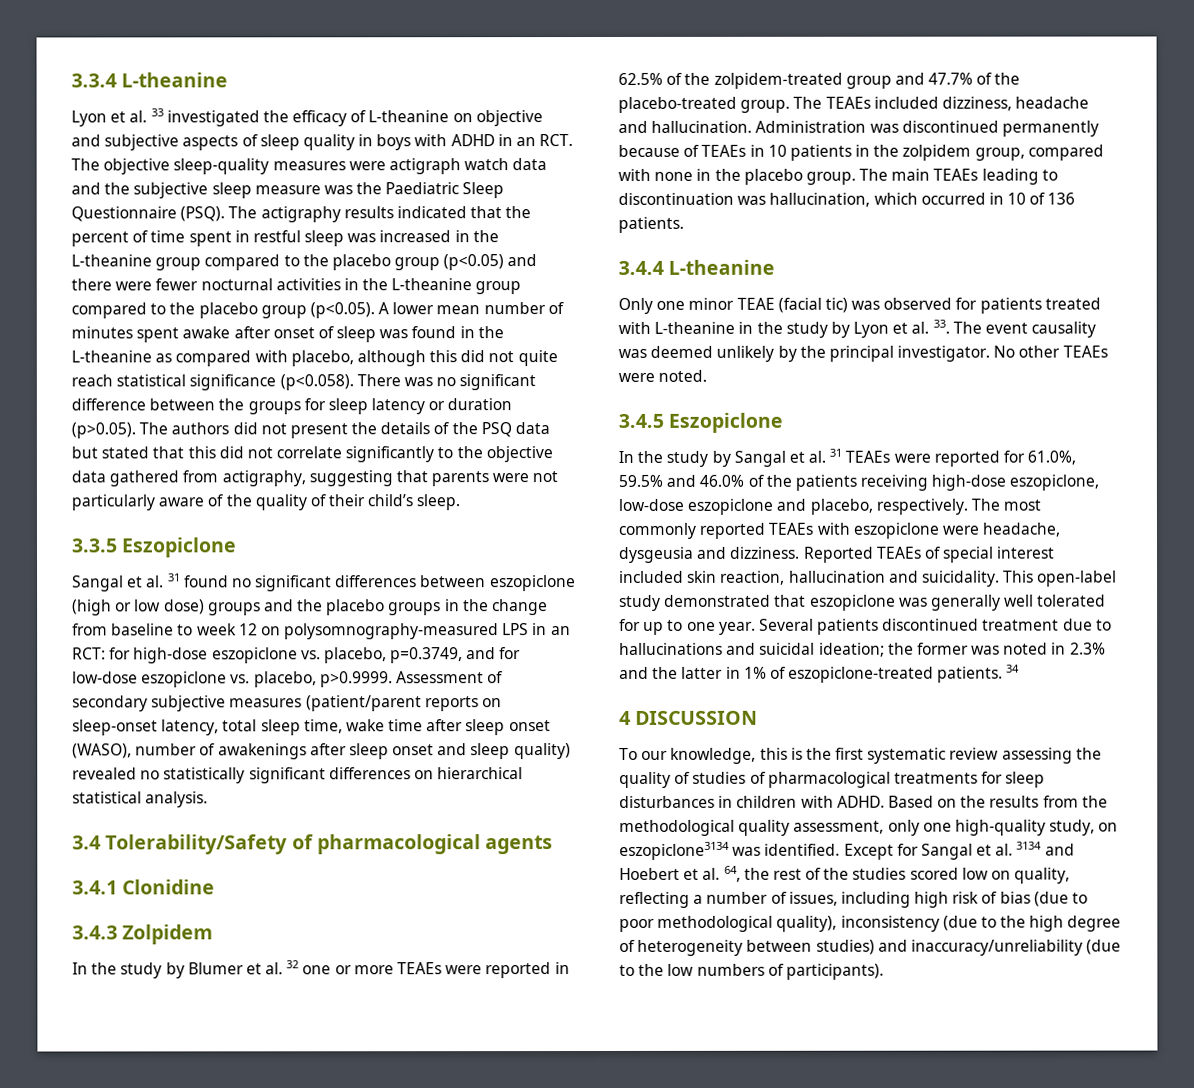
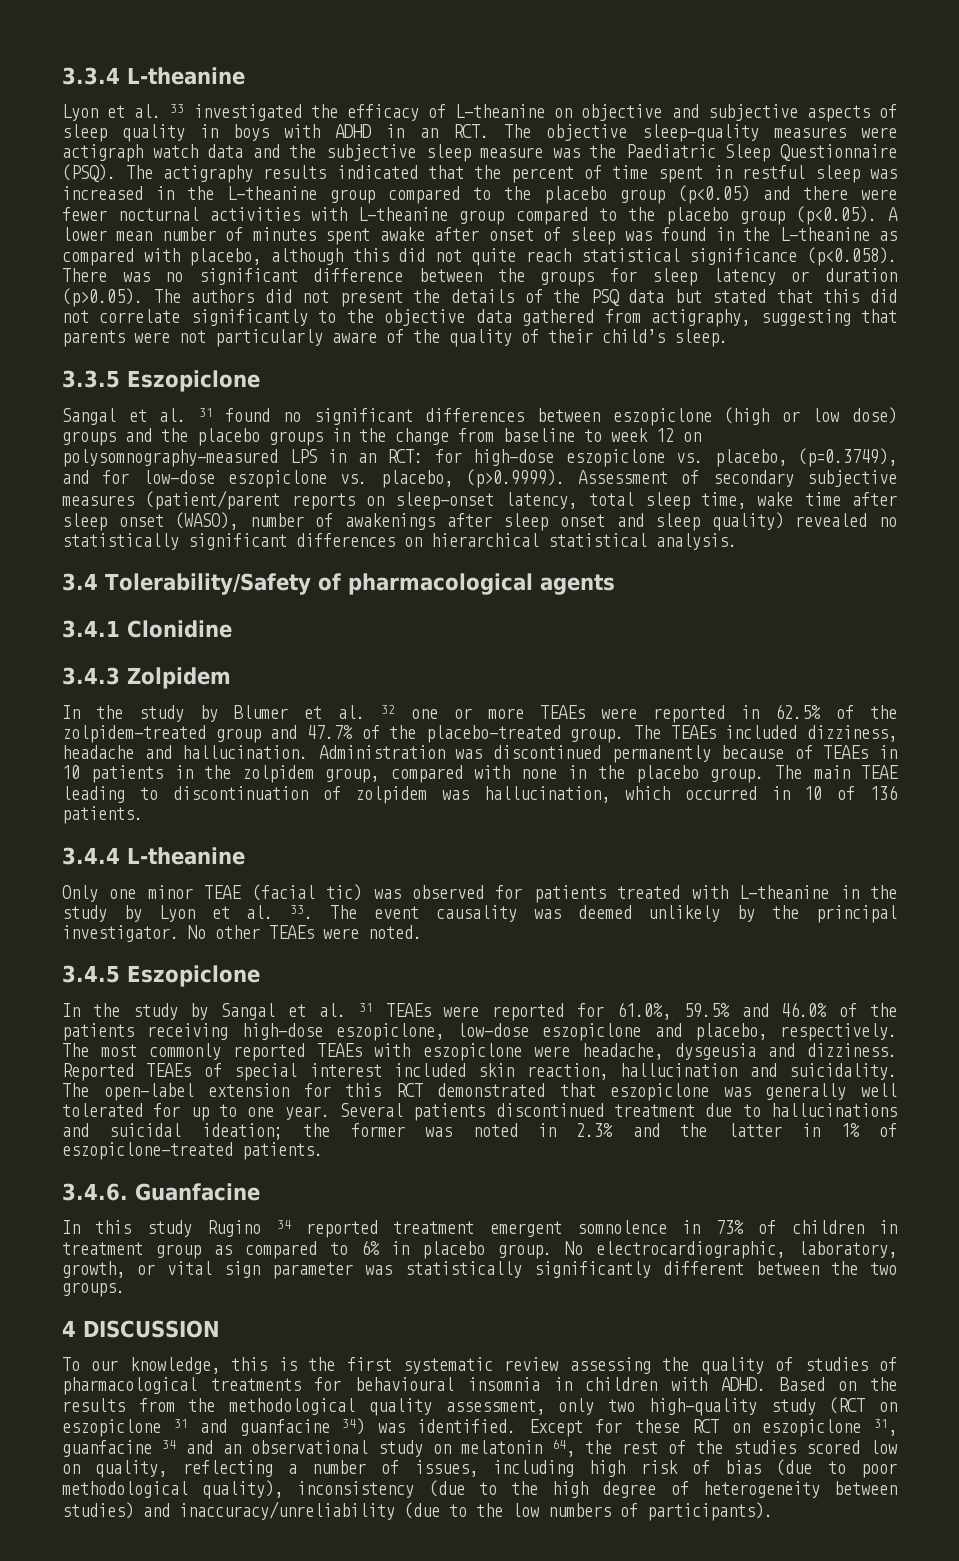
[343,278,389,291] in the -> [311,207,348,221] with
[390,647,464,664] p=0.3749, -> [798,448,897,467] (p=0.3749),
[319,671,393,688] p>0.9999. -> [465,469,565,488] (p>0.9999).
[933,168,979,181] TEAEs -> [860,765,898,779] TEAE
(734, 198) none -> [322,786,428,804] of zolpidem
[1003,570,1118,587] [619,594,661,611] This open-label study -> [62,1083,423,1101] The open-label extension for this RCT
[1006,664,1021,673] 34 -> [62,1183,260,1201] [62,1220,897,1238] [62,1240,897,1259] [62,1261,897,1279] [62,1282,125,1297] // 3.4.6. Guanfacine // In this study Rugino 34 reported treatment emergent somnolence in 73% of children in treatment group as compared to 6% in placebo group. No electrocardiographic, laboratory, growth, or vital sign parameter was statistically significantly different between the two groups.
[1005,771,1046,788] [619,795,715,808] sleep disturbances -> [355,1377,540,1391] behavioural insomnia
[922,819,1119,836] [619,841,1075,860] [619,867,721,880] one high-quality study, on eszopiclone3134 was identified. Except for Sangal et al. 3134 and Hoebert et al. -> [608,1397,898,1416] [62,1418,898,1437] [62,1440,542,1457] two high-quality study (RCT on eszopiclone 31 and guanfacine 34) was identified. Except for these RCT on eszopiclone 31, guanfacine 34 and an observational study on melatonin

